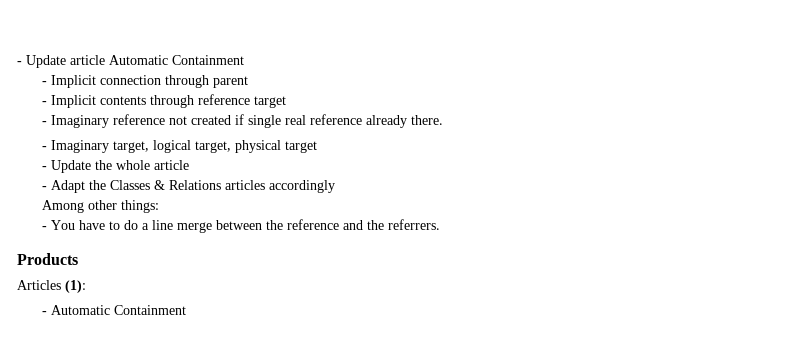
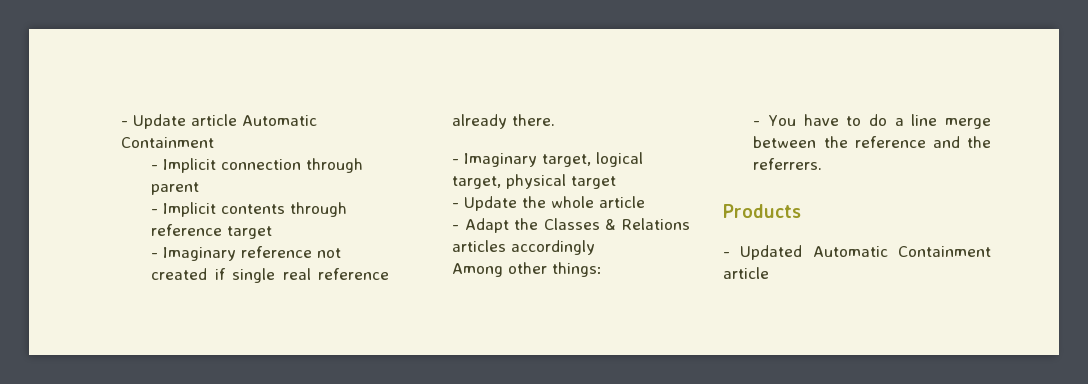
[17,280,86,293] [41,305,186,315] // Articles (1): // - Automatic Containment -> [723,245,991,260] [723,267,769,279] // - Updated Automatic Containment article

